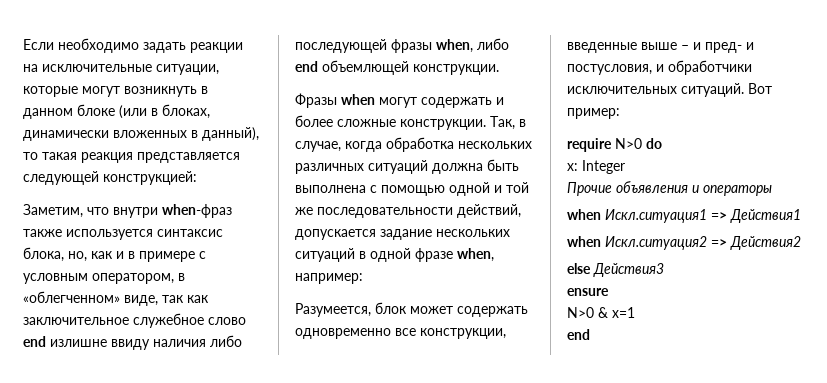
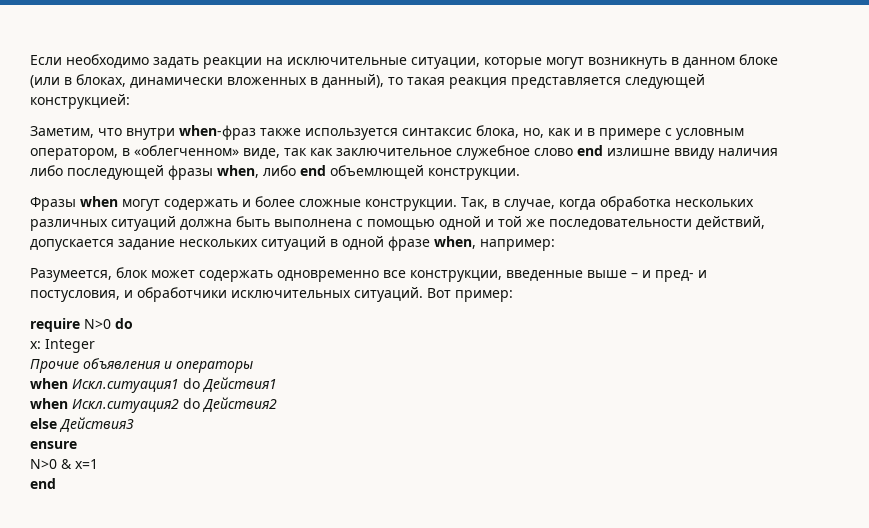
[711,212,727,220] => -> [183,378,200,389] do
[711,239,727,247] => -> [183,398,200,409] do

